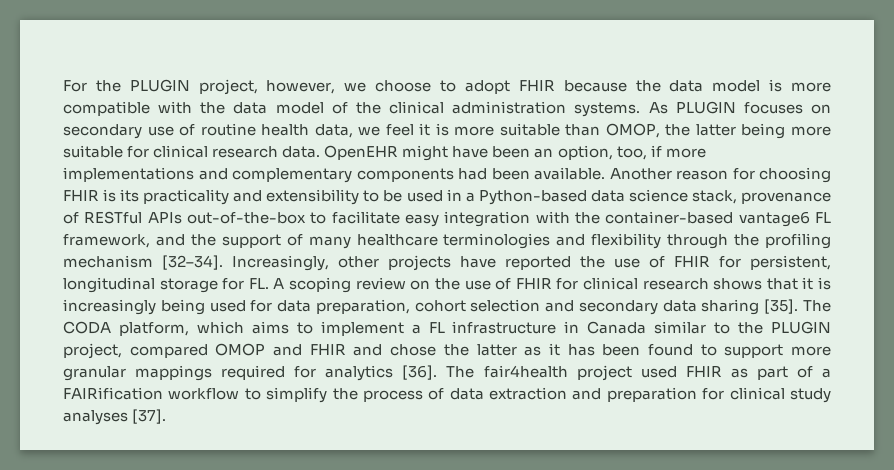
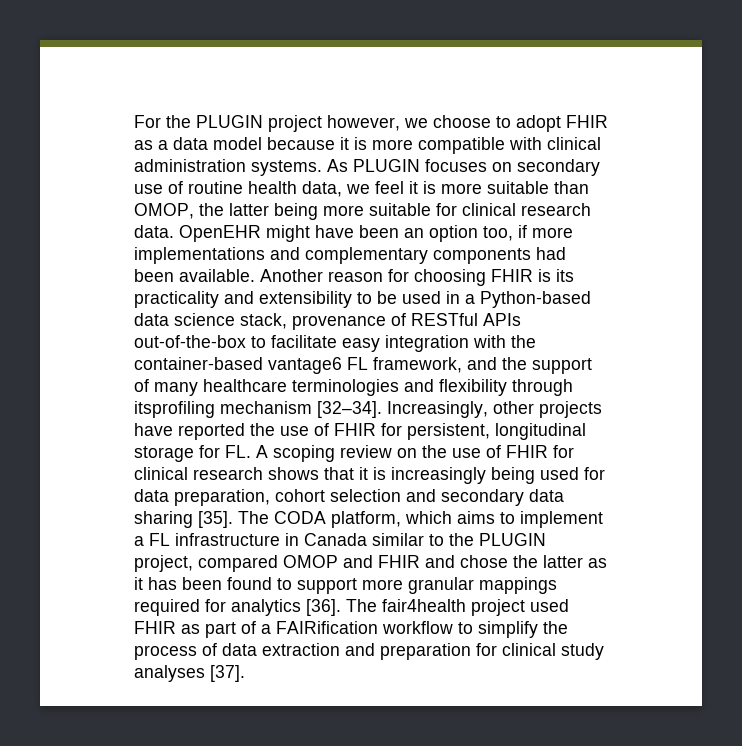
[198,79,258,95] project, -> [268,115,322,132] project
[563,79,832,92] [63,101,381,116] because the data model is more compatible with the data model of the -> [134,137,542,154] as a data model because it is more compatible with
[557,145,613,160] option, -> [429,225,478,242] option
[734,233,831,249] the profiling -> [134,401,215,418] itsprofiling

